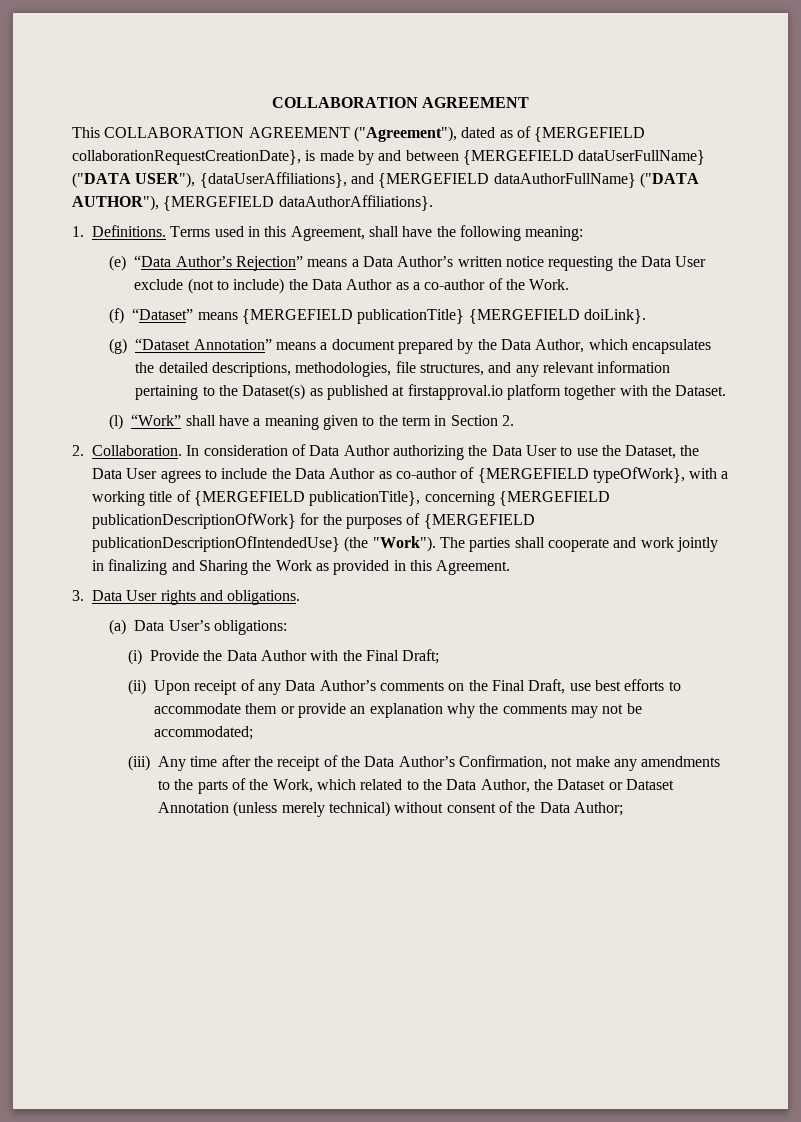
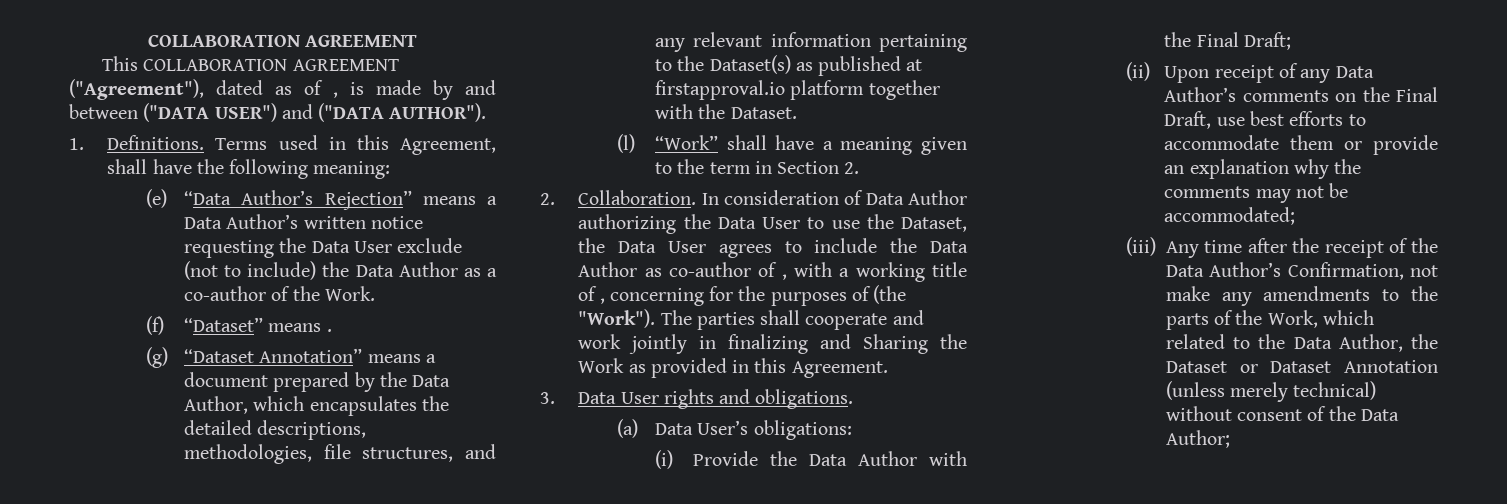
[534,127,646,142] [72,150,301,165] {MERGEFIELD collaborationRequestCreationDate}, -> [332,92,338,98] ,
[462,150,706,165] [72,172,699,188] [72,195,433,211] {MERGEFIELD dataUserFullName} ("DATA USER"), {dataUserAffiliations}, and {MERGEFIELD dataAuthorFullName} ("DATA AUTHOR"), {MERGEFIELD dataAuthorAffiliations}. -> [143,103,487,122] ("DATA USER") and ("DATA AUTHOR").
[242,309,647,324] {MERGEFIELD publicationTitle} {MERGEFIELD doiLink}. -> [326,329,332,332] .
[477,467,685,483] {MERGEFIELD typeOfWork}, -> [781,274,787,280] ,
[193,491,610,506] [92,513,296,529] {MERGEFIELD publicationTitle}, concerning {MERGEFIELD publicationDescriptionOfWork} -> [599,288,704,306] , concerning
[423,514,535,529] [92,536,340,552] {MERGEFIELD publicationDescriptionOfIntendedUse} -> (871, 293) none

